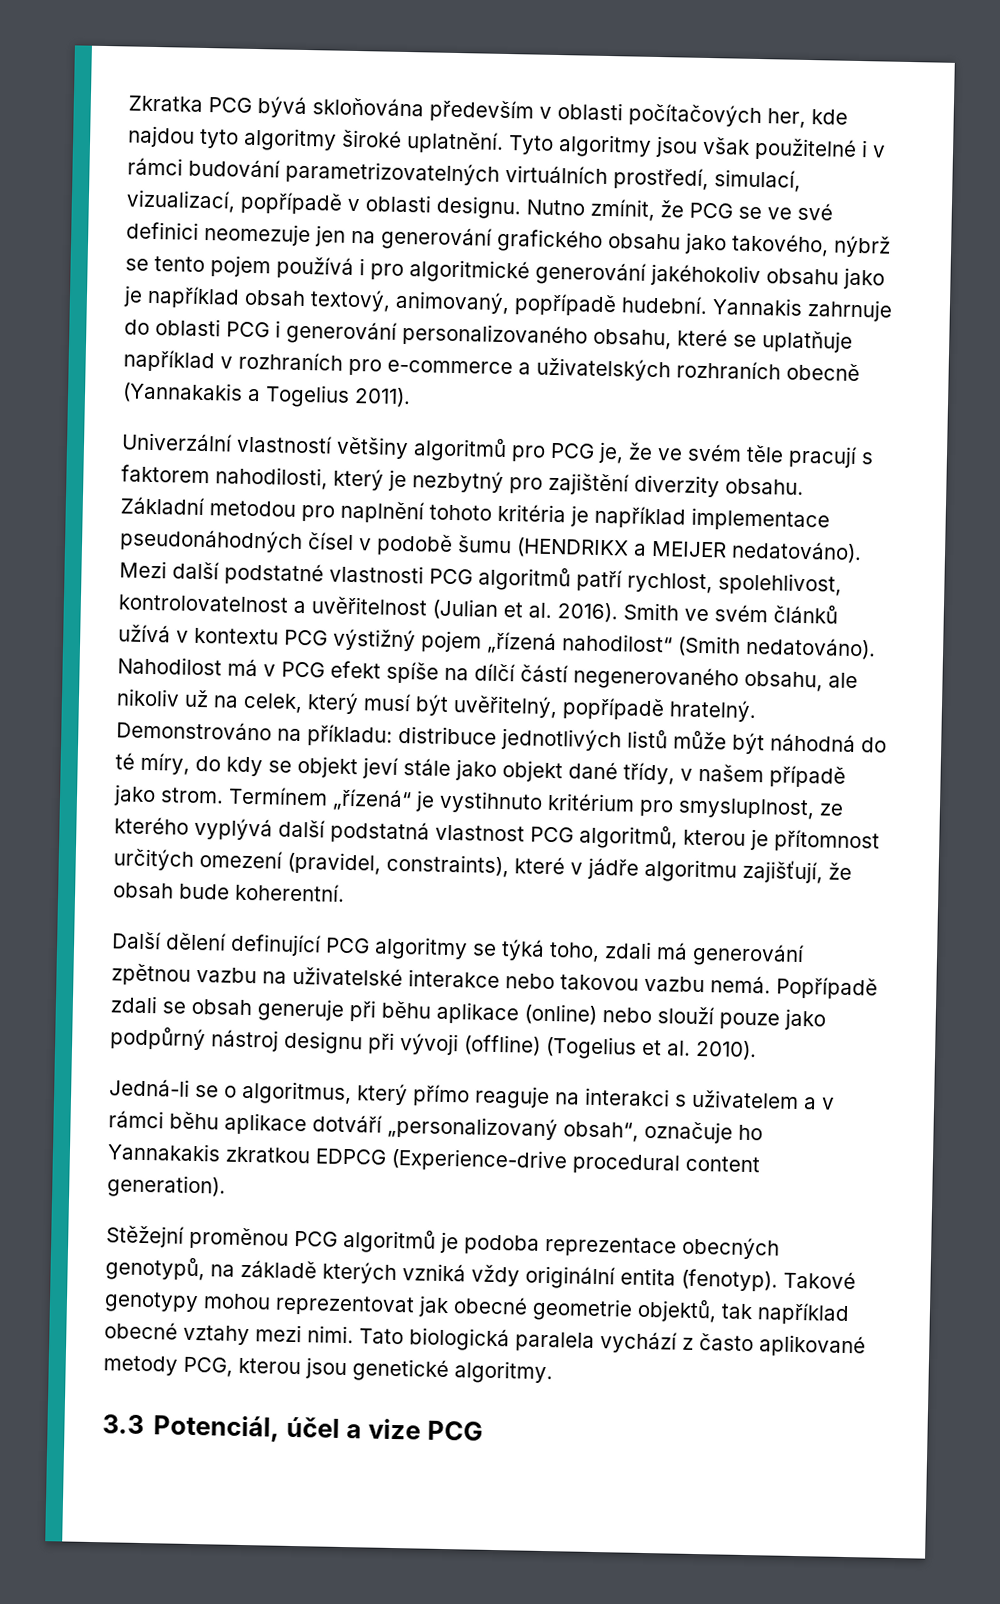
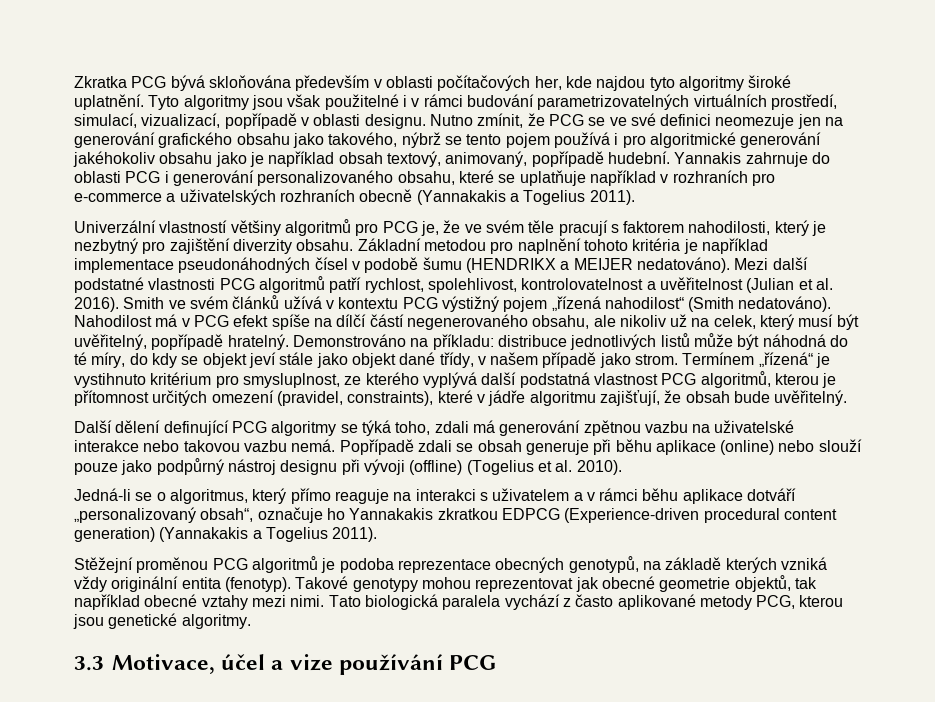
[235,882,345,902] koherentní. -> [774,390,848,406] uvěřitelný.
[391,1147,568,1173] (Experience-drive -> [564,508,700,523] (Experience-driven
[107,1174,226,1199] generation). -> [74,527,378,542] generation) (Yannakakis a Togelius 2011).
[153,1414,281,1442] Potenciál, -> [112,654,215,674] Motivace,
(421, 1429) none -> [338,654,443,675] používání

